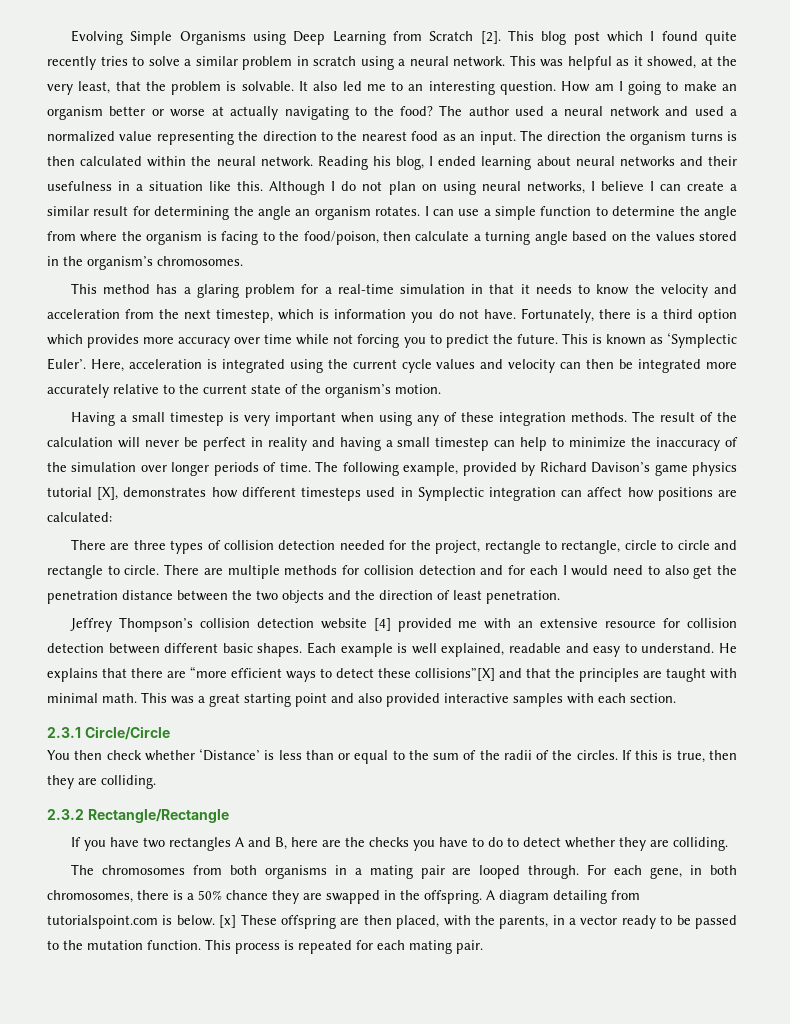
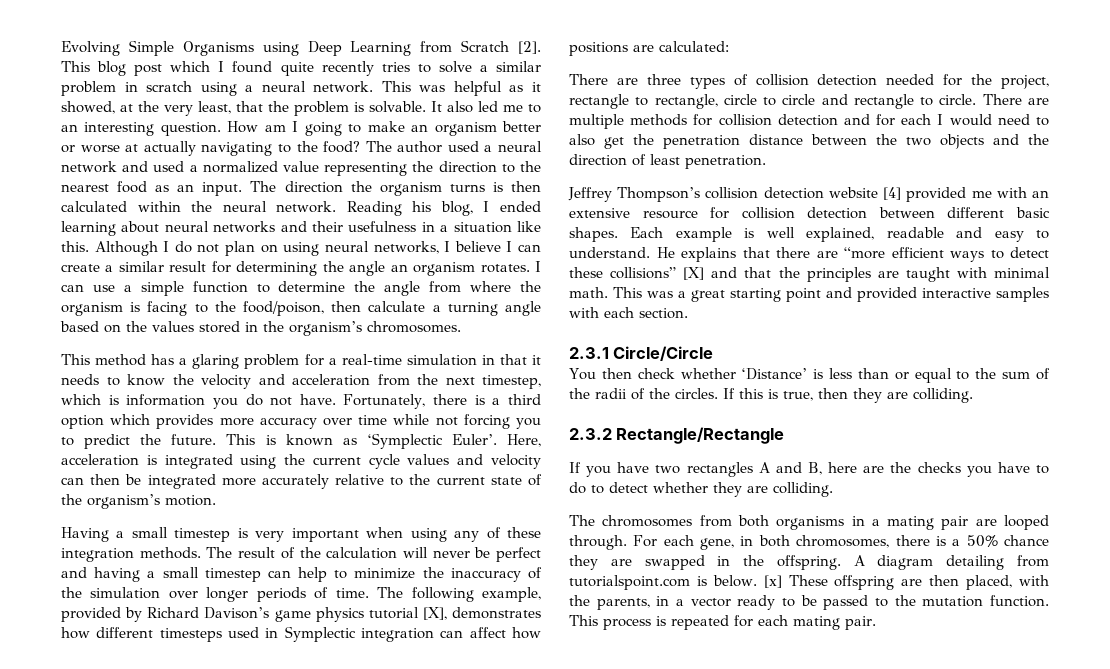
[250,437,307,451] in reality -> (541, 554) none
[415,668,495,681] collisions”[X] -> [610,267,705,280] collisions” [X]
[358,693,382,703] also -> (852, 292) none

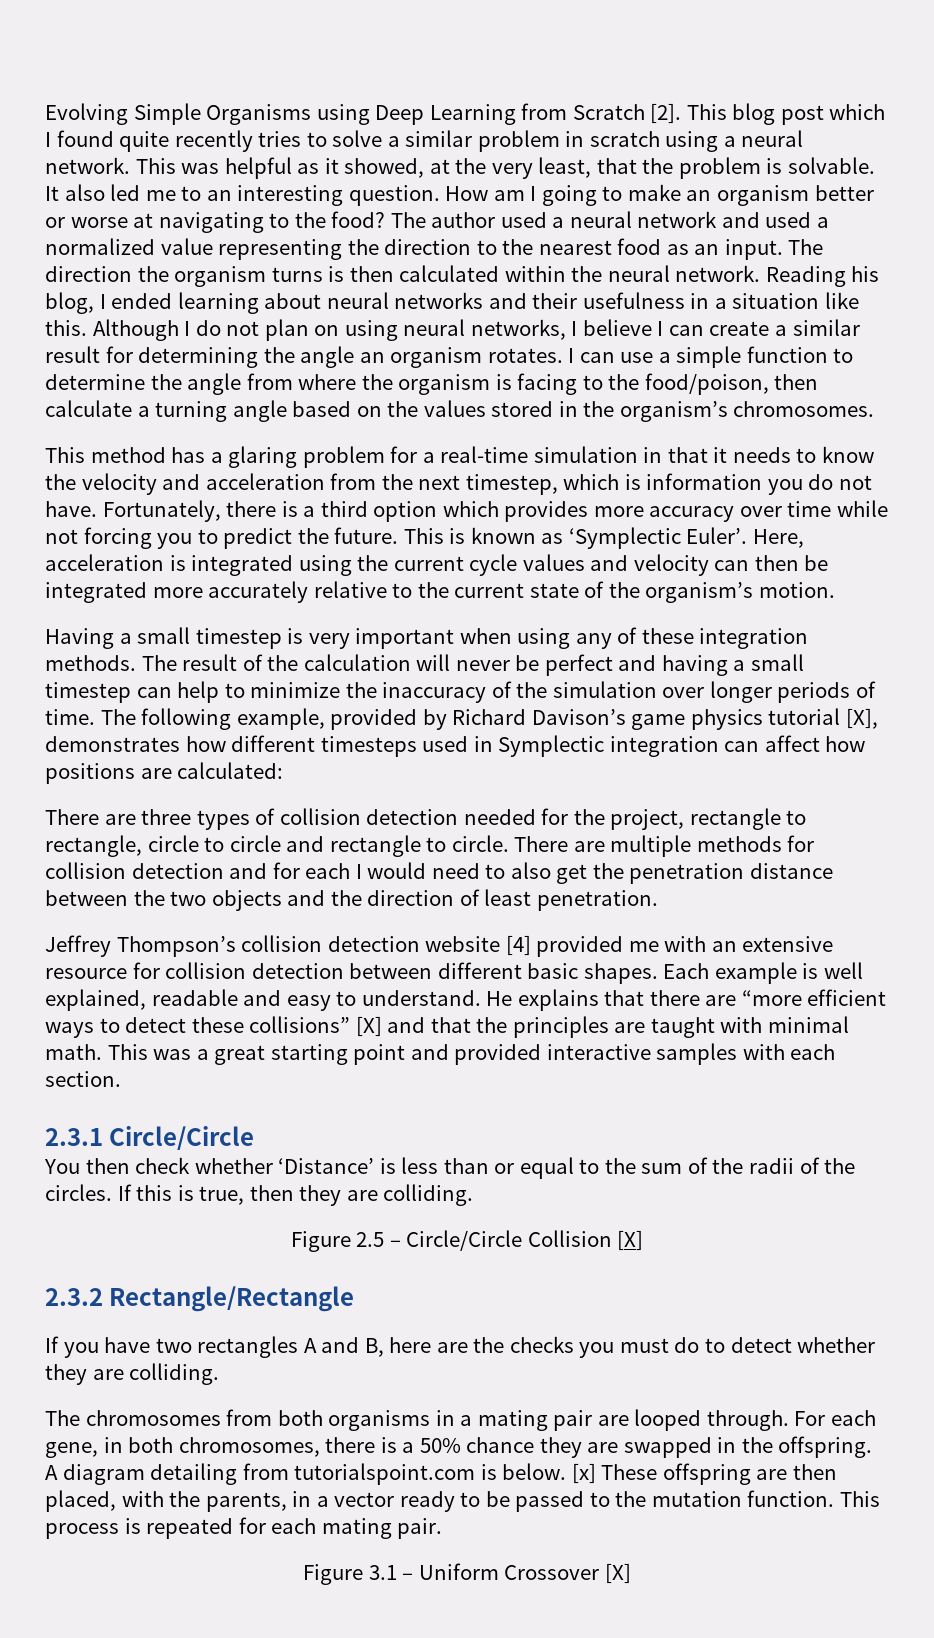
[143,141,196,156] actually -> (154, 220) none
(973, 395) none -> [290,1230,644,1252] // Figure 2.5 – Circle/Circle Collision [X]
[997,462,1049,474] have to -> [619,1338,669,1353] must
(876, 623) none -> [303,1563,631,1585] // Figure 3.1 – Uniform Crossover [X]

